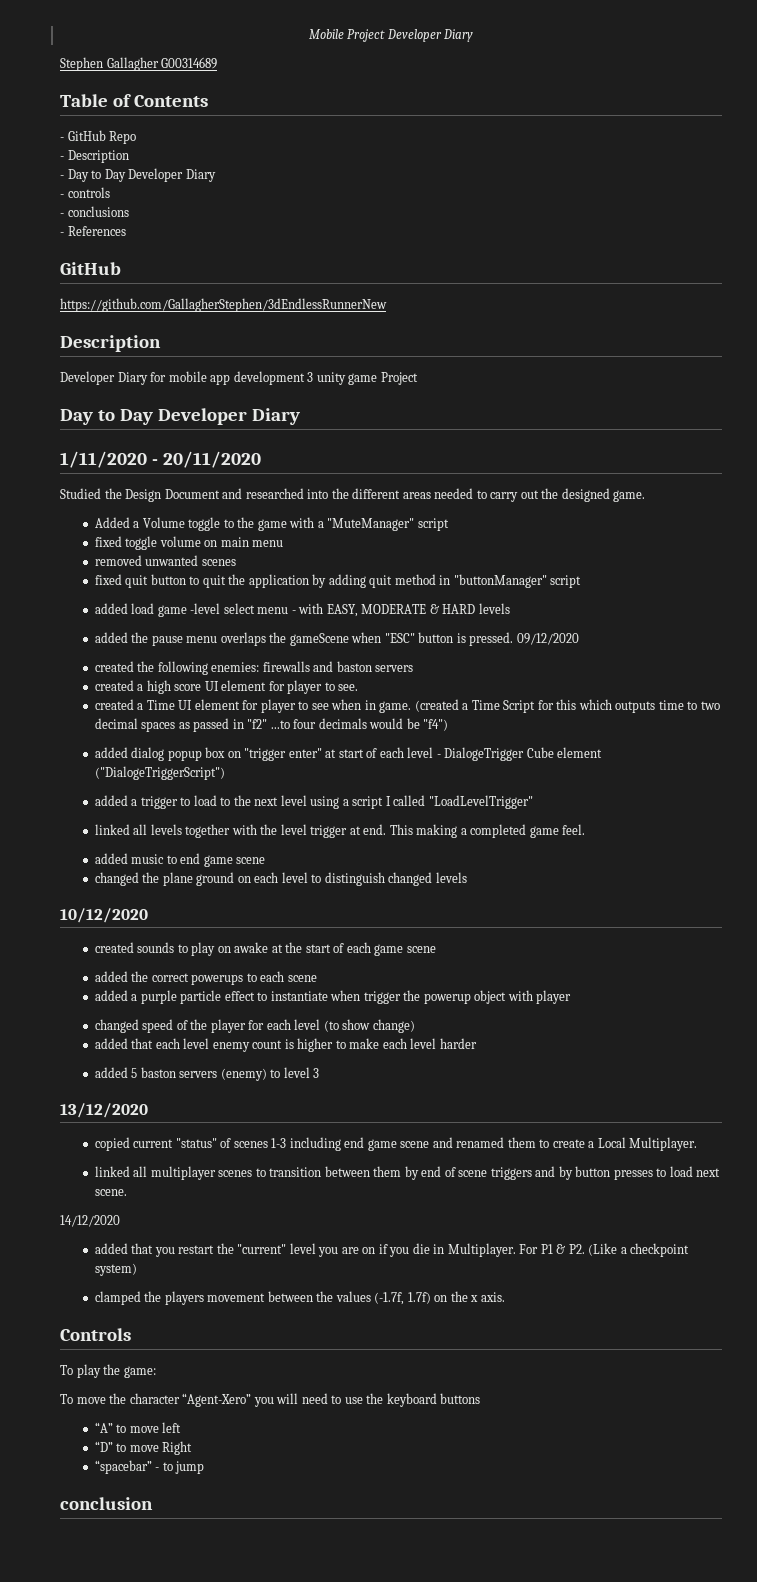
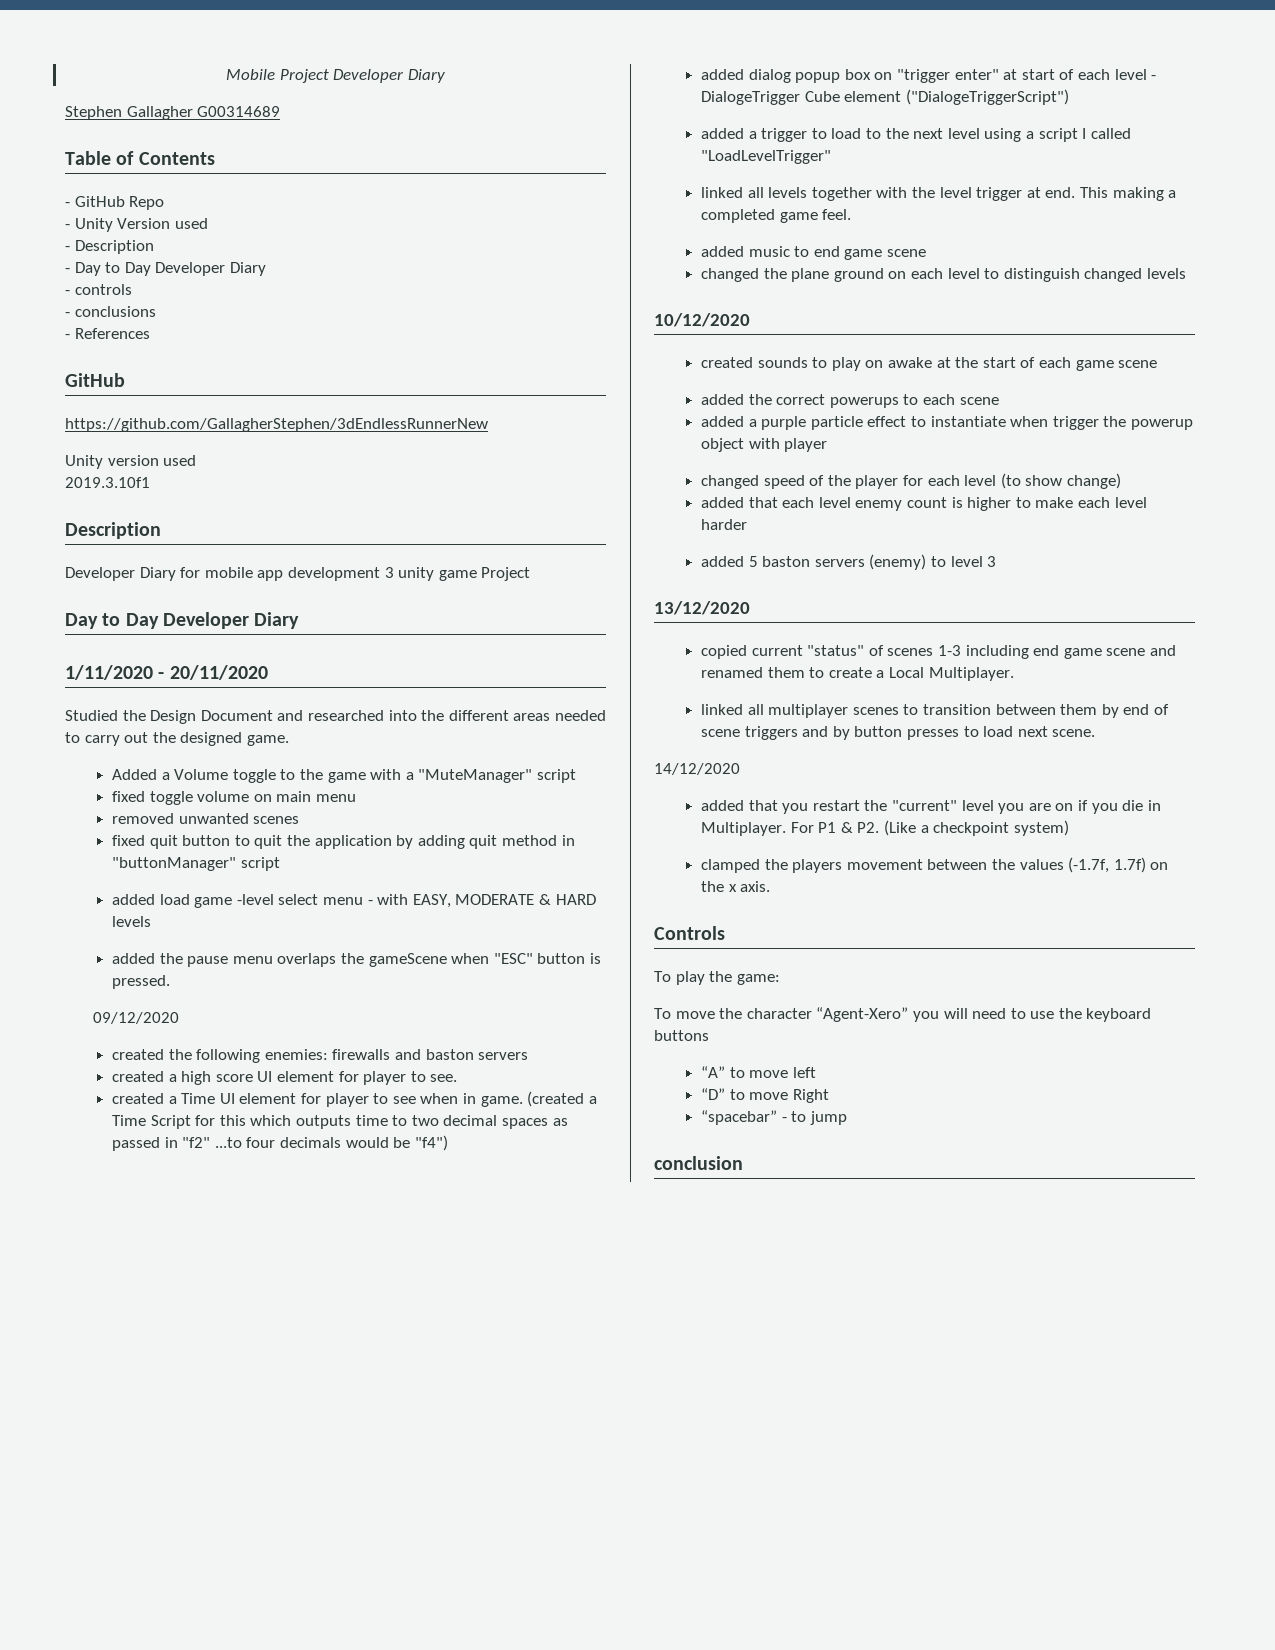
(137, 137) none -> [65,218,208,232] // - Unity Version used
(387, 305) none -> [65,455,197,469] [65,477,150,488] // Unity version used // 2019.3.10f1
(514, 639) none -> (171, 982) //

